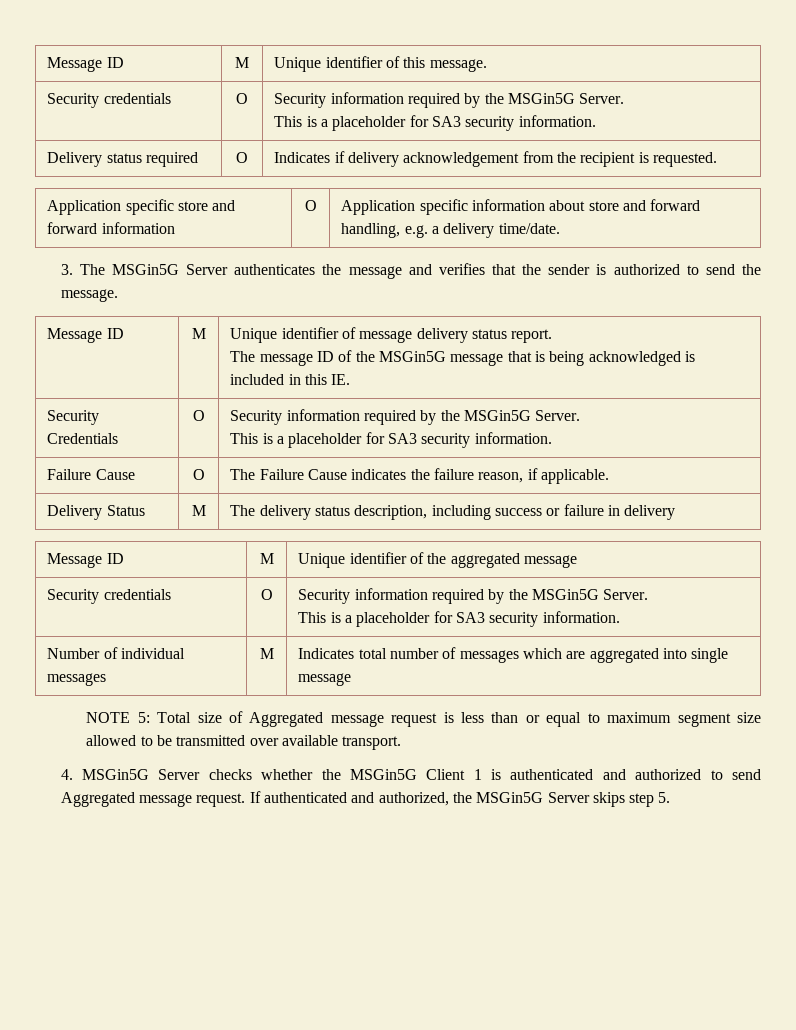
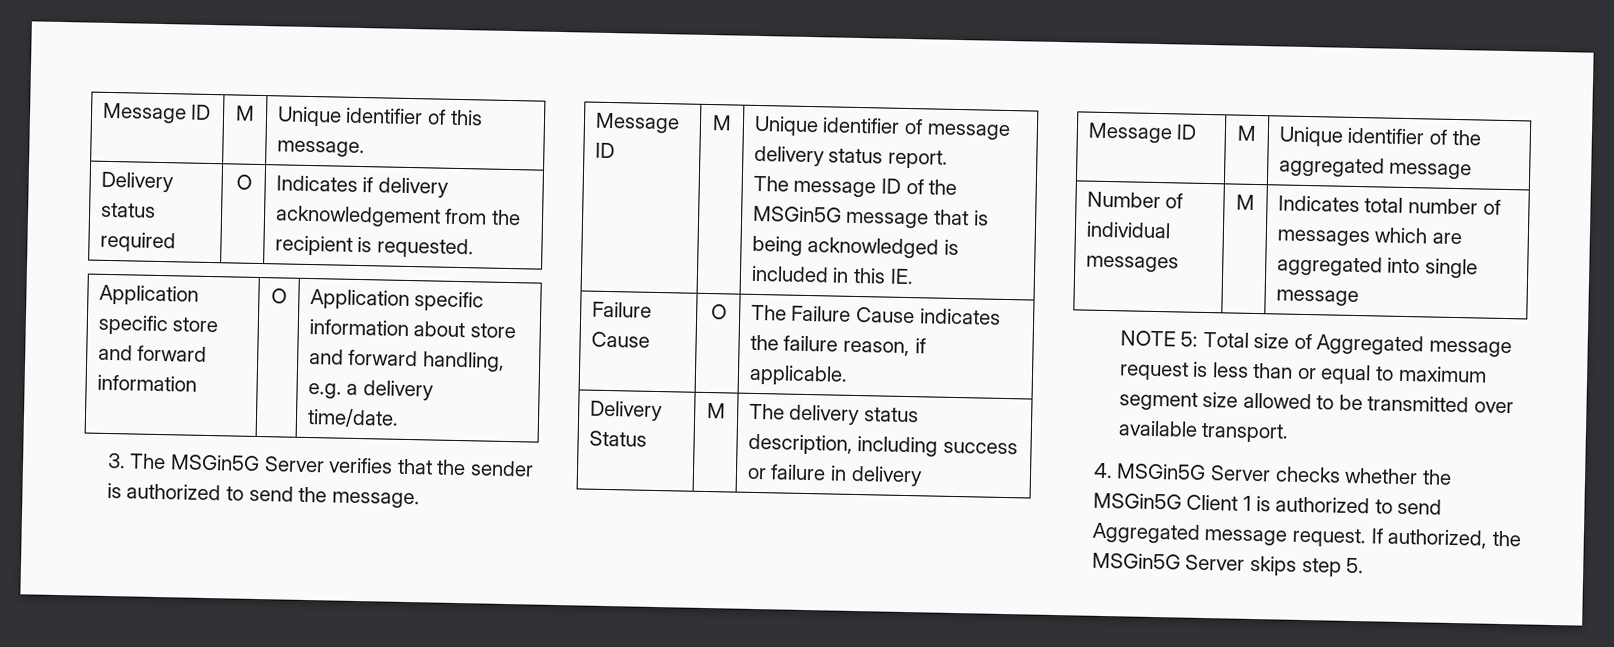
[47,93,171,108] [236,93,248,104] [274,92,625,108] [274,115,596,131] // Security credentials | O | Security information required by the MSGin5G Server. // This is a placeholder for SA3 security information. -> (365, 149) none
[234,264,432,279] authenticates the message and -> (325, 464) none
[47,410,100,425] [47,433,119,444] [192,410,205,421] [230,409,581,425] [230,432,552,448] // Security Credentials | O | Security information required by the MSGin5G Server. // This is a placeholder for SA3 security information. -> (914, 276) none
[47,589,171,604] [260,589,273,600] [298,588,649,604] [298,611,620,627] // Security credentials | O | Security information required by the MSGin5G Server. // This is a placeholder for SA3 security information. -> (1473, 171) none
[510,769,626,780] authenticated and -> (1271, 504) none
[263,792,375,803] authenticated and -> (1383, 536) none

